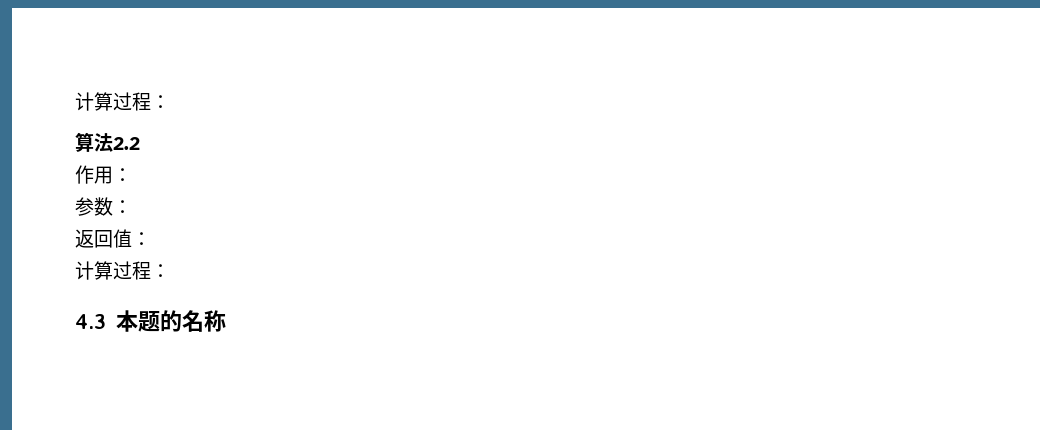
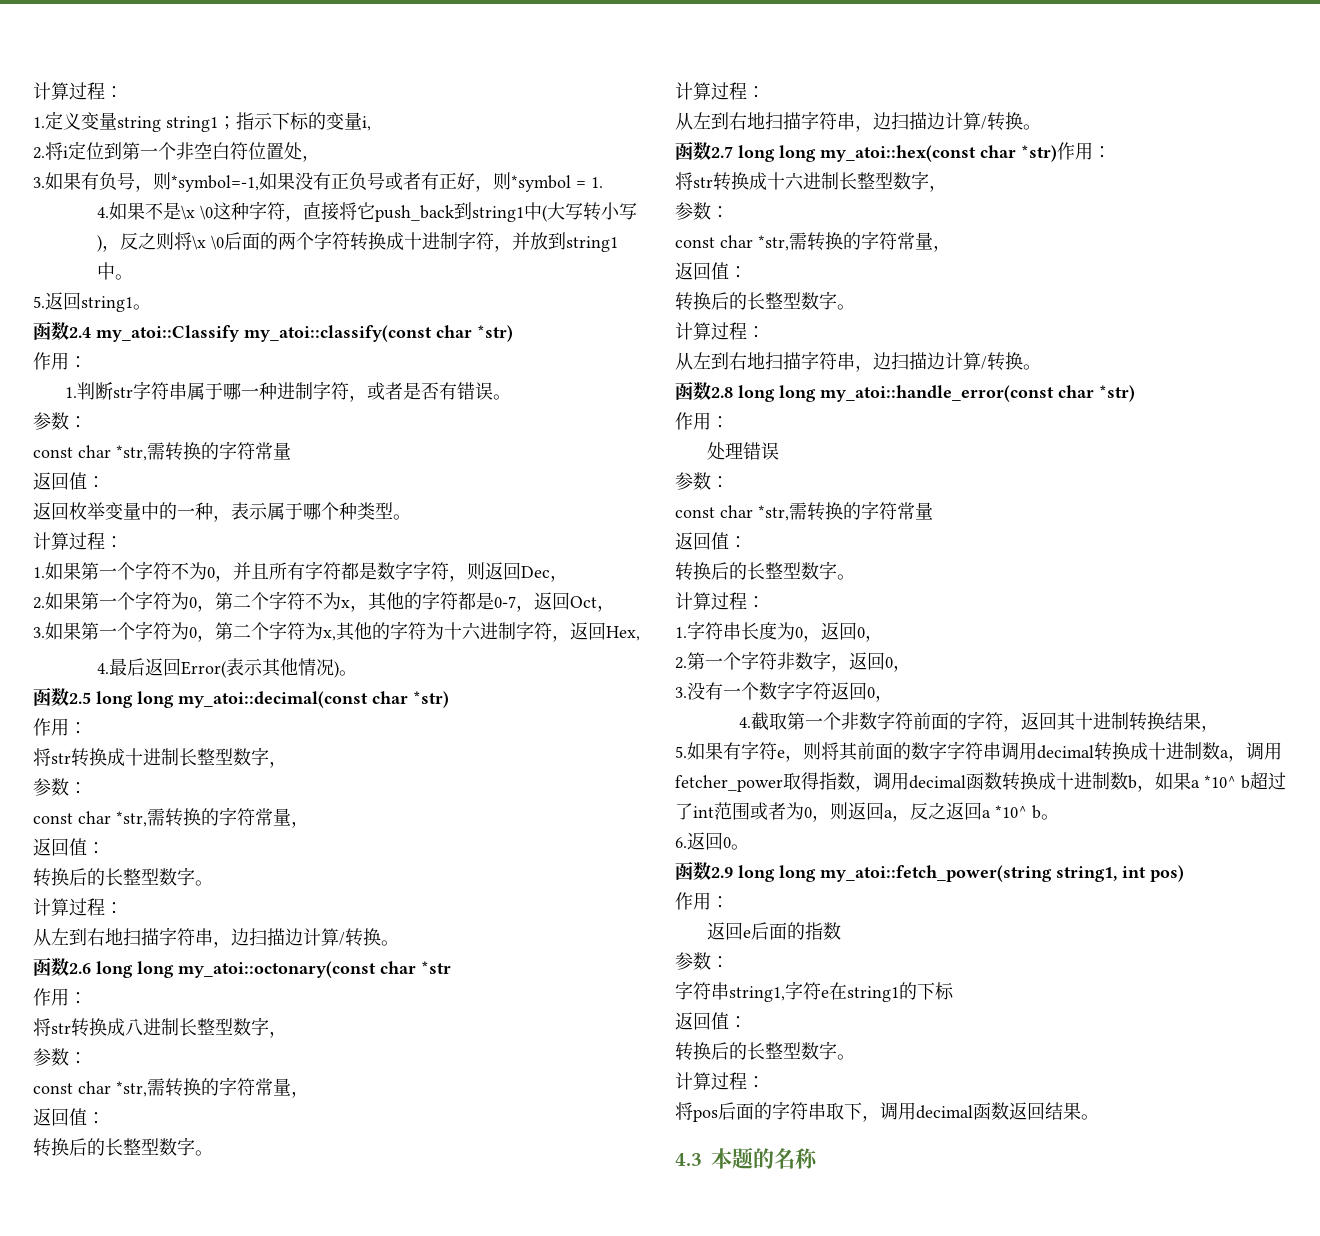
[75,92,170,111] [75,132,140,152] [75,165,132,184] [75,197,132,216] [75,229,151,248] [75,261,170,280] 计算过程： // 算法2.2 // 作用： // 参数： // 返回值： // 计算过程： -> [33,82,123,100] [33,111,371,132] [33,141,320,162] [33,172,603,192] [96,201,637,222] [96,231,618,252] [96,262,133,280] [33,292,151,312] [33,321,513,342] [33,352,87,370] [64,381,511,402] [33,412,87,430] [33,441,291,461] [33,472,105,490] [33,502,411,522] [33,532,123,550] [33,561,568,582] [33,591,615,612] [33,621,640,642] [96,658,357,678] [33,687,449,708] [33,718,87,736] [33,747,287,768] [33,778,87,796] [33,807,309,828] [33,838,105,856] [33,867,213,887] [33,898,123,916] [33,927,399,948] [33,957,451,978] [33,988,87,1006] [33,1017,287,1038] [33,1048,87,1066] [33,1077,309,1098] [33,1108,105,1126] [33,1137,213,1157] [675,82,765,100] [675,111,1041,132] [675,141,1111,162] [675,171,947,192] [675,202,729,220] [675,231,951,252] [675,262,747,280] [675,291,855,311] [675,322,765,340] [675,351,1041,372] [675,381,1135,402] [675,412,729,430] [706,442,779,460] [675,472,729,490] [675,501,933,521] [675,532,747,550] [675,561,855,581] [675,592,765,610] [675,621,883,642] [675,651,911,672] [675,681,893,702] [738,711,1219,732] [675,741,1282,762] [675,771,1286,792] [675,802,1059,822] [675,832,749,850] [675,861,1184,882] [675,892,729,910] [706,922,841,940] [675,952,729,970] [675,981,954,1002] [675,1012,747,1030] [675,1041,855,1061] [675,1072,765,1090] [675,1101,1099,1122] 计算过程： // 1.定义变量string string1；指示下标的变量i, // 2.将i定位到第一个非空白符位置处， // 3.如果有负号，则*symbol=-1,如果没有正负号或者有正好，则*symbol = 1. // 4.如果不是\x \0这种字符，直接将它push_back到string1中(大写转小写)，反之则将\x \0后面的两个字符转换成十进制字符，并放到string1中。 // 5.返回string1。 // 函数2.4 my_atoi::Classify my_atoi::classify(const char *str) // 作用： // 1.判断str字符串属于哪一种进制字符，或者是否有错误。 // 参数： // const char *str,需转换的字符常量 // 返回值： // 返回枚举变量中的一种，表示属于哪个种类型。 // 计算过程： // 1.如果第一个字符不为0，并且所有字符都是数字字符，则返回Dec， // 2.如果第一个字符为0，第二个字符不为x，其他的字符都是0-7，返回Oct， // 3.如果第一个字符为0，第二个字符为x,其他的字符为十六进制字符，返回Hex, // 4.最后返回Error(表示其他情况)。 // 函数2.5 long long my_atoi::decimal(const char *str) // 作用： // 将str转换成十进制长整型数字， // 参数： // const char *str,需转换的字符常量， // 返回值： // 转换后的长整型数字。 // 计算过程： // 从左到右地扫描字符串，边扫描边计算/转换。 // 函数2.6 long long my_atoi::octonary(const char *str // 作用： // 将str转换成八进制长整型数字， // 参数： // const char *str,需转换的字符常量， // 返回值： // 转换后的长整型数字。 // 计算过程： // 从左到右地扫描字符串，边扫描边计算/转换。 // 函数2.7 long long my_atoi::hex(const char *str)作用： // 将str转换成十六进制长整型数字， // 参数： // const char *str,需转换的字符常量， // 返回值： // 转换后的长整型数字。 // 计算过程： // 从左到右地扫描字符串，边扫描边计算/转换。 // 函数2.8 long long my_atoi::handle_error(const char *str) // 作用： // 处理错误 // 参数： // const char *str,需转换的字符常量 // 返回值： // 转换后的长整型数字。 // 计算过程： // 1.字符串长度为0，返回0， // 2.第一个字符非数字，返回0， // 3.没有一个数字字符返回0， // 4.截取第一个非数字符前面的字符，返回其十进制转换结果， // 5.如果有字符e，则将其前面的数字字符串调用decimal转换成十进制数a，调用fetcher_power取得指数，调用decimal函数转换成十进制数b，如果a *10^ b超过了int范围或者为0，则返回a，反之返回a *10^ b。 // 6.返回0。 // 函数2.9 long long my_atoi::fetch_power(string string1, int pos) // 作用： // 返回e后面的指数 // 参数： // 字符串string1,字符e在string1的下标 // 返回值： // 转换后的长整型数字。 // 计算过程： // 将pos后面的字符串取下，调用decimal函数返回结果。

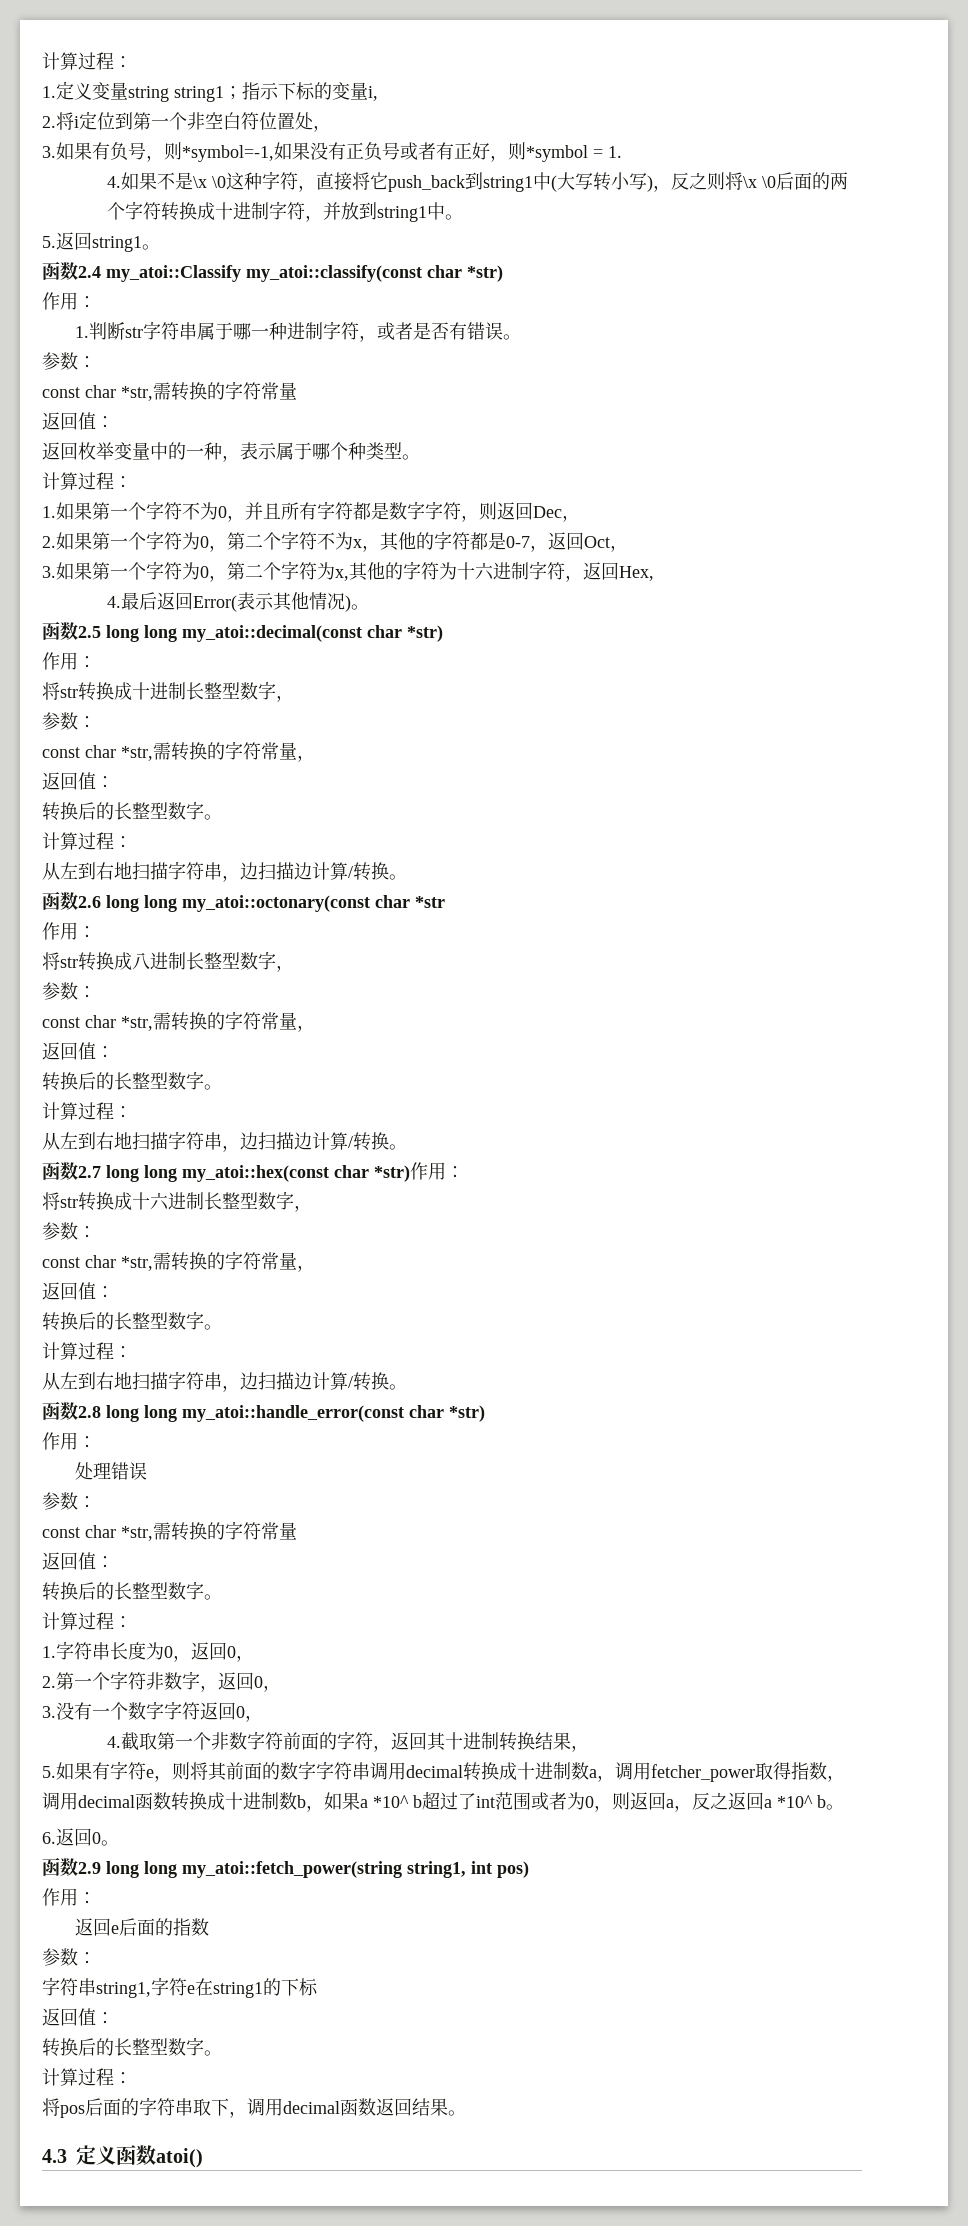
[711,1147,818,1169] 本题的名称 -> [76,2145,203,2168] 定义函数atoi()

